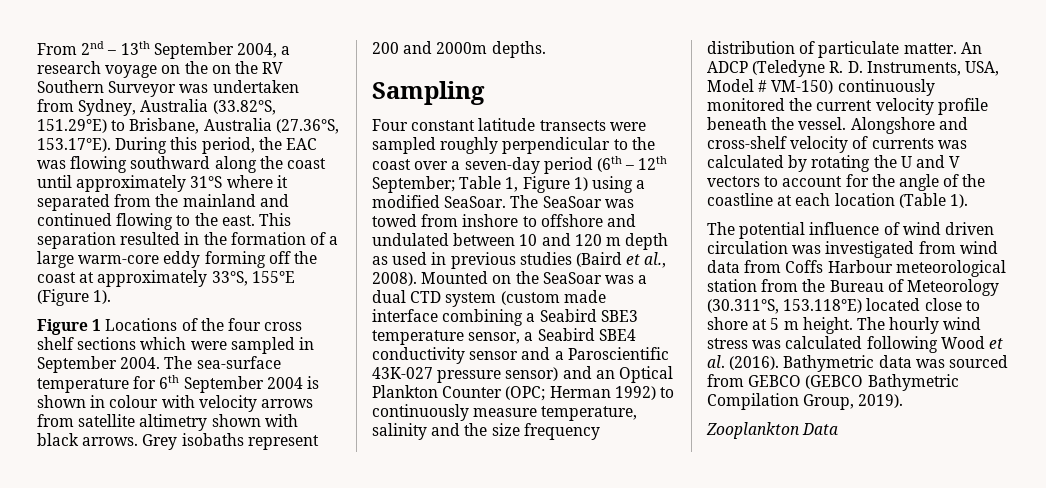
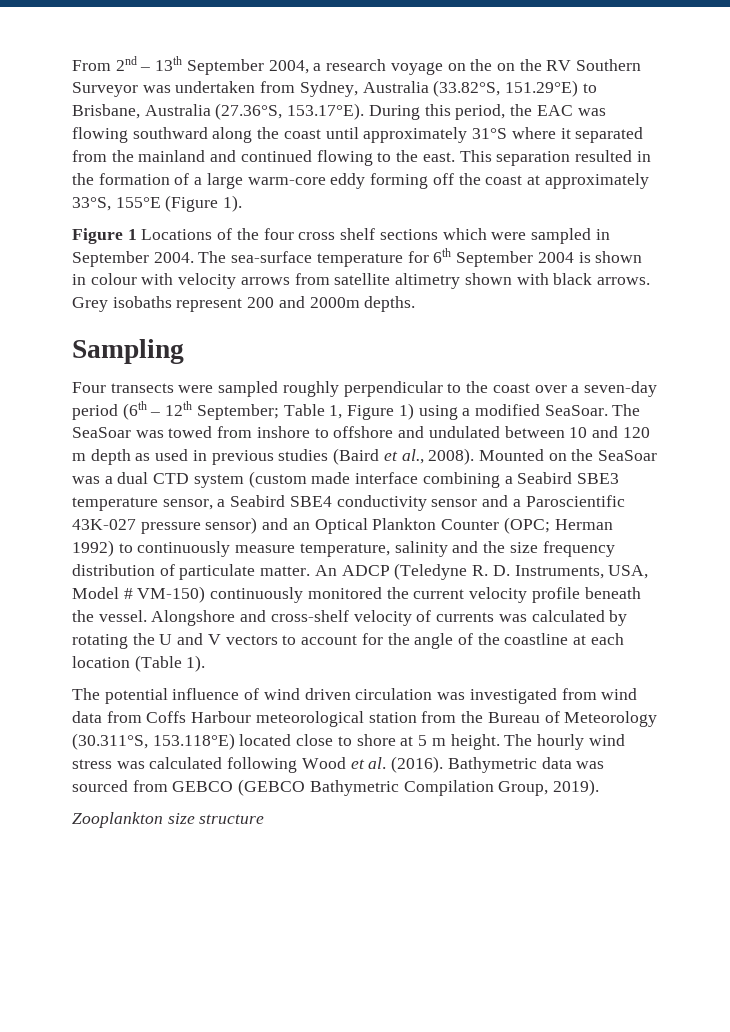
[411,118,536,131] constant latitude -> (106, 387) none
[802,423,839,435] Data -> [167,813,265,824] size structure

